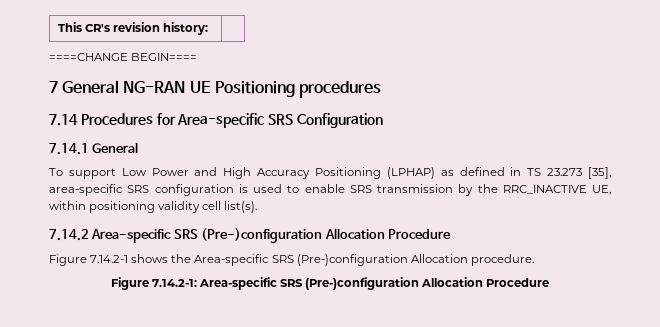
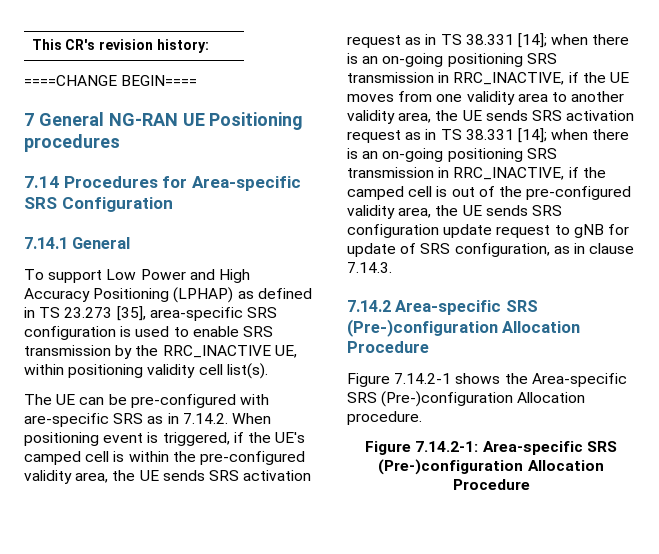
(258, 207) none -> [24,394,269,408] [24,413,271,427] [24,432,306,446] [24,451,305,465] [24,470,312,484] [347,33,630,48] [347,53,557,67] [347,72,629,85] [347,91,625,105] [347,110,635,124] [347,128,630,143] [347,148,557,162] [347,167,606,180] [347,186,632,200] [347,205,562,219] [347,224,629,238] [347,243,635,257] [347,262,392,273] // The UE can be pre-configured with are-specific SRS as in 7.14.2. When positioning event is triggered, if the UE's camped cell is within the pre-configured validity area, the UE sends SRS activation request as in TS 38.331 [14]; when there is an on-going positioning SRS transmission in RRC_INACTIVE, if the UE moves from one validity area to another validity area, the UE sends SRS activation request as in TS 38.331 [14]; when there is an on-going positioning SRS transmission in RRC_INACTIVE, if the camped cell is out of the pre-configured validity area, the UE sends SRS configuration update request to gNB for update of SRS configuration, as in clause 7.14.3.

